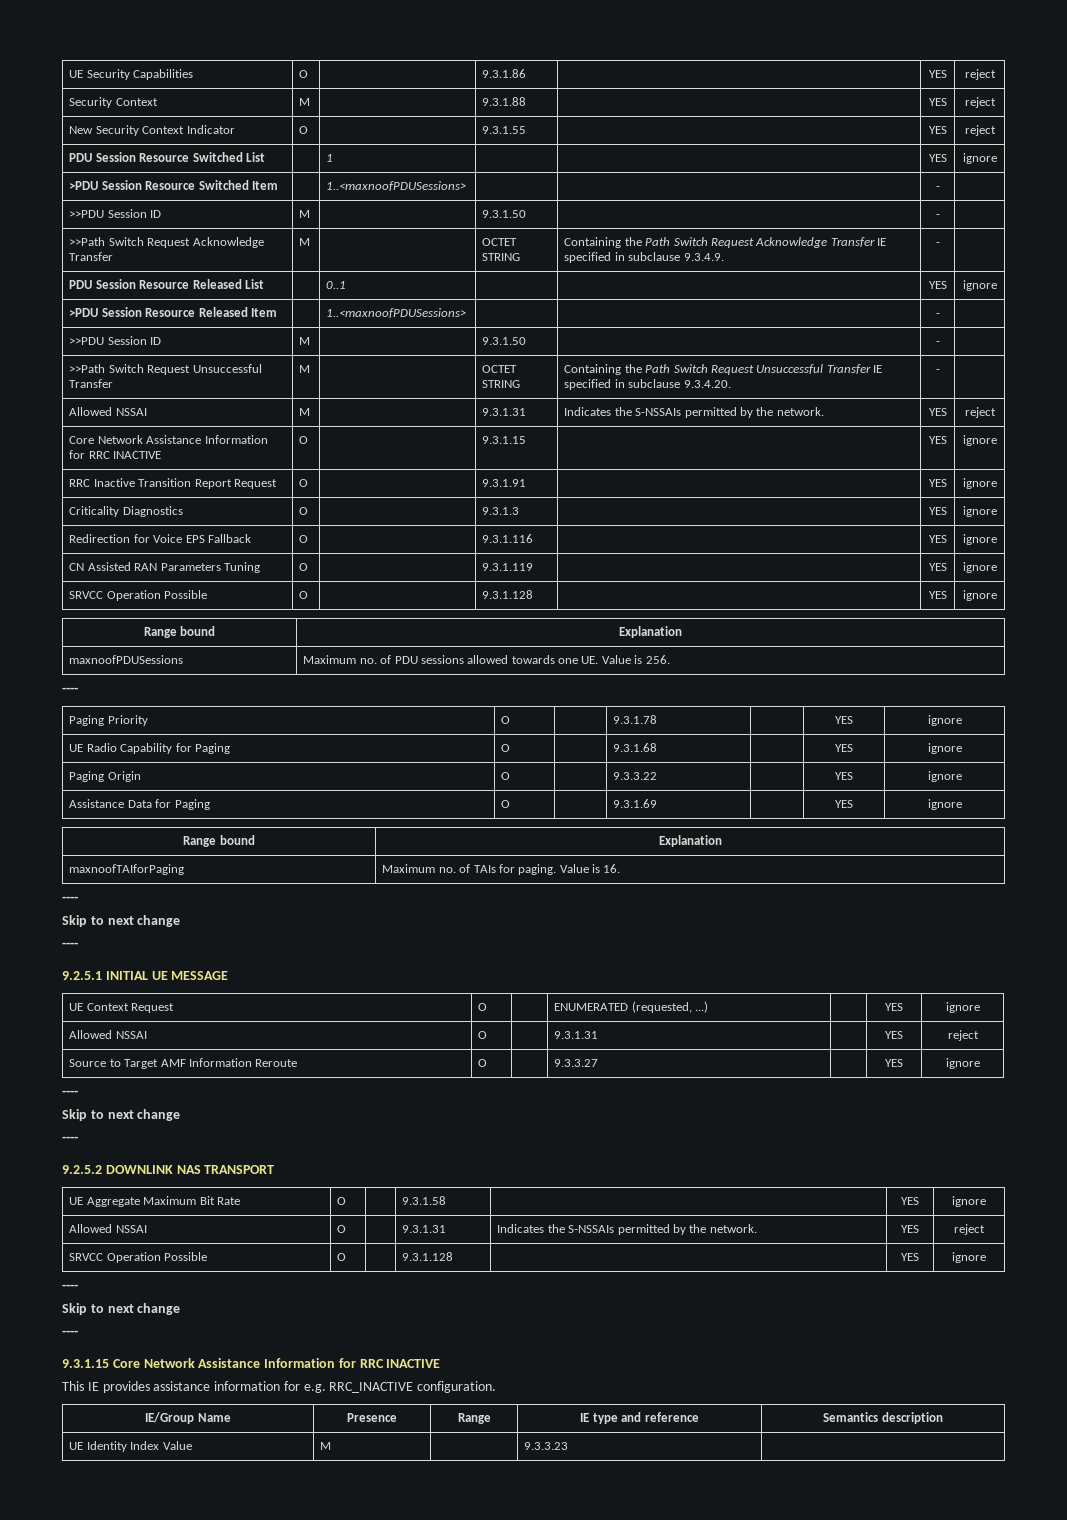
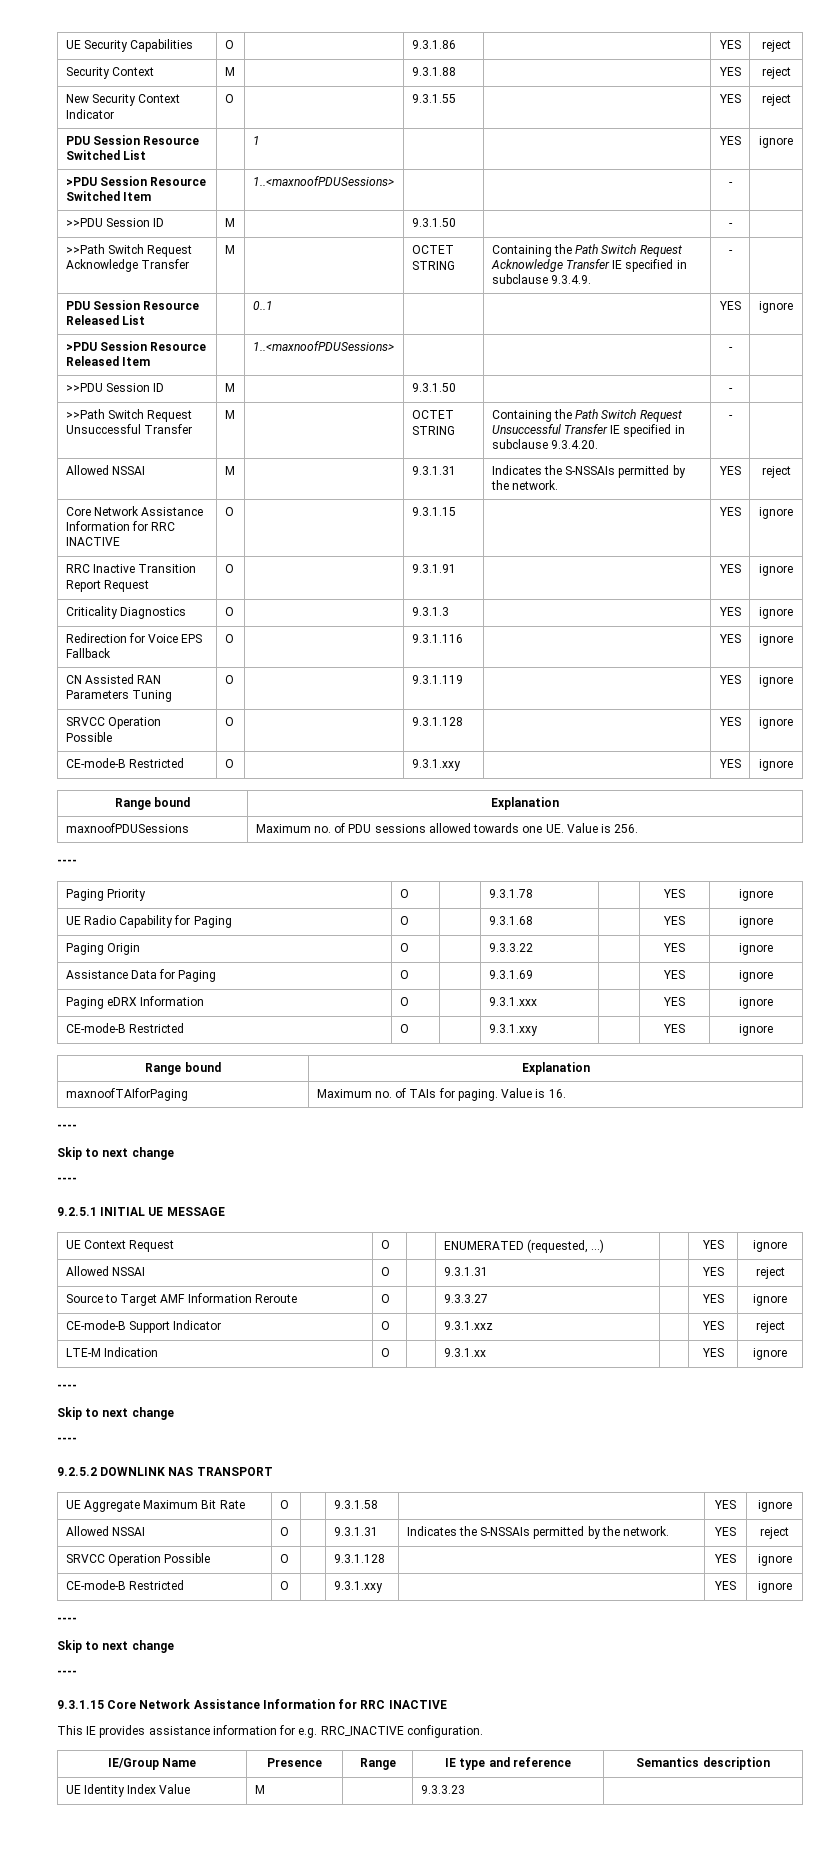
(997, 595) none -> [65,758,184,768] [224,759,234,768] [411,759,461,771] [718,759,741,768] [759,759,794,771] // CE-mode-B Restricted | O | | 9.3.1.xxy | | YES | ignore
(962, 804) none -> [65,996,205,1009] [399,997,409,1006] [488,997,537,1006] [663,997,686,1006] [739,997,774,1009] [65,1023,184,1033] [399,1024,409,1033] [488,1024,538,1036] [663,1024,686,1033] [739,1024,774,1036] // Paging eDRX Information | O | | 9.3.1.xxx | | YES | ignore // CE-mode-B Restricted | O | | 9.3.1.xxy | | YES | ignore
(980, 1063) none -> [65,1320,222,1333] [380,1321,390,1330] [443,1321,493,1330] [701,1321,724,1330] [755,1321,785,1333] [65,1347,158,1357] [380,1348,390,1357] [443,1348,486,1357] [701,1348,724,1357] [753,1348,788,1360] // CE-mode-B Support Indicator | O | | 9.3.1.xxz | | YES | reject // LTE-M Indication | O | | 9.3.1.xx | | YES | ignore
(986, 1257) none -> [65,1580,184,1590] [279,1581,289,1590] [333,1581,383,1593] [714,1581,736,1590] [757,1581,792,1593] // CE-mode-B Restricted | O | | 9.3.1.xxy | | YES | ignore

